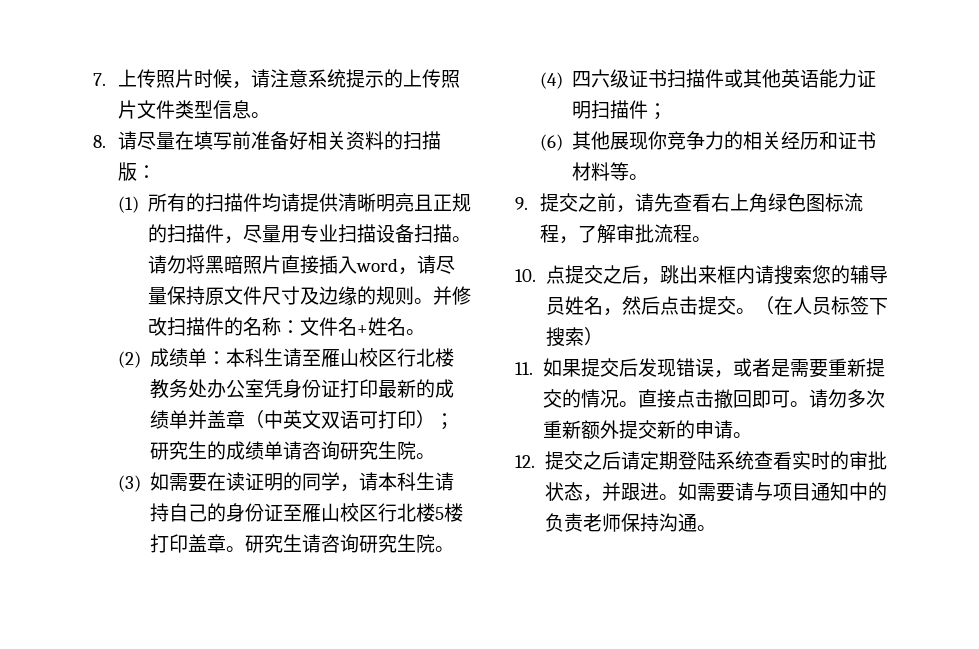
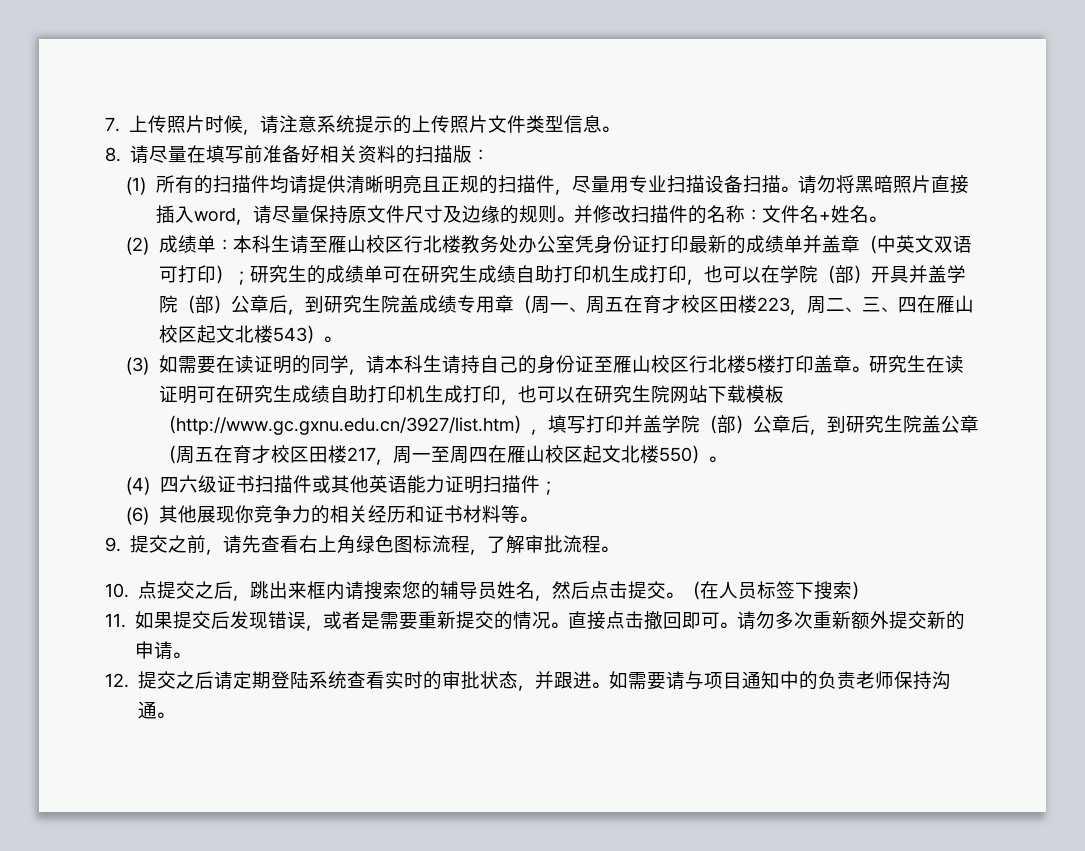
[283,441,417,460] 请咨询研究生院 -> [382,265,966,285] [158,295,974,315] [158,325,324,344] 可在研究生成绩自助打印机生成打印，也可以在学院（部）开具并盖学院（部）公章后，到研究生院盖成绩专用章（周一、周五在育才校区田楼223，周二、三、四在雁山校区起文北楼543）
[302,534,436,553] 请咨询研究生院 -> [925,355,964,373] [158,385,784,405] [158,415,979,435] [158,445,709,465] 在读证明可在研究生成绩自助打印机生成打印，也可以在研究生院网站下载模板（http://www.gc.gxnu.edu.cn/3927/list.htm），填写打印并盖学院（部）公章后，到研究生院盖公章（周五在育才校区田楼217，周一至周四在雁山校区起文北楼550）

